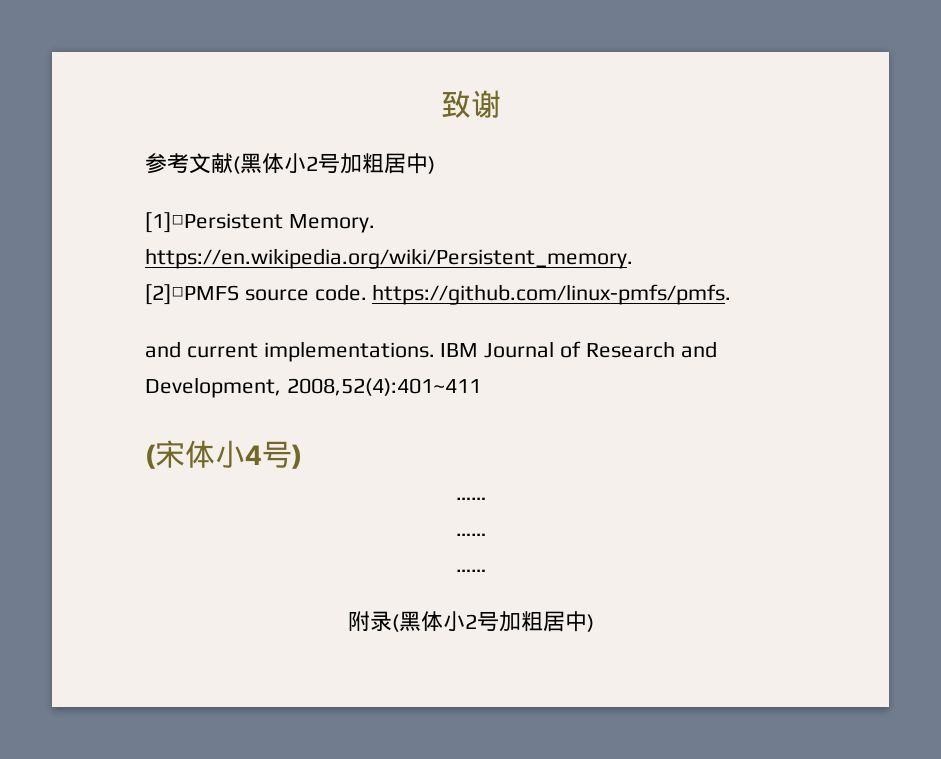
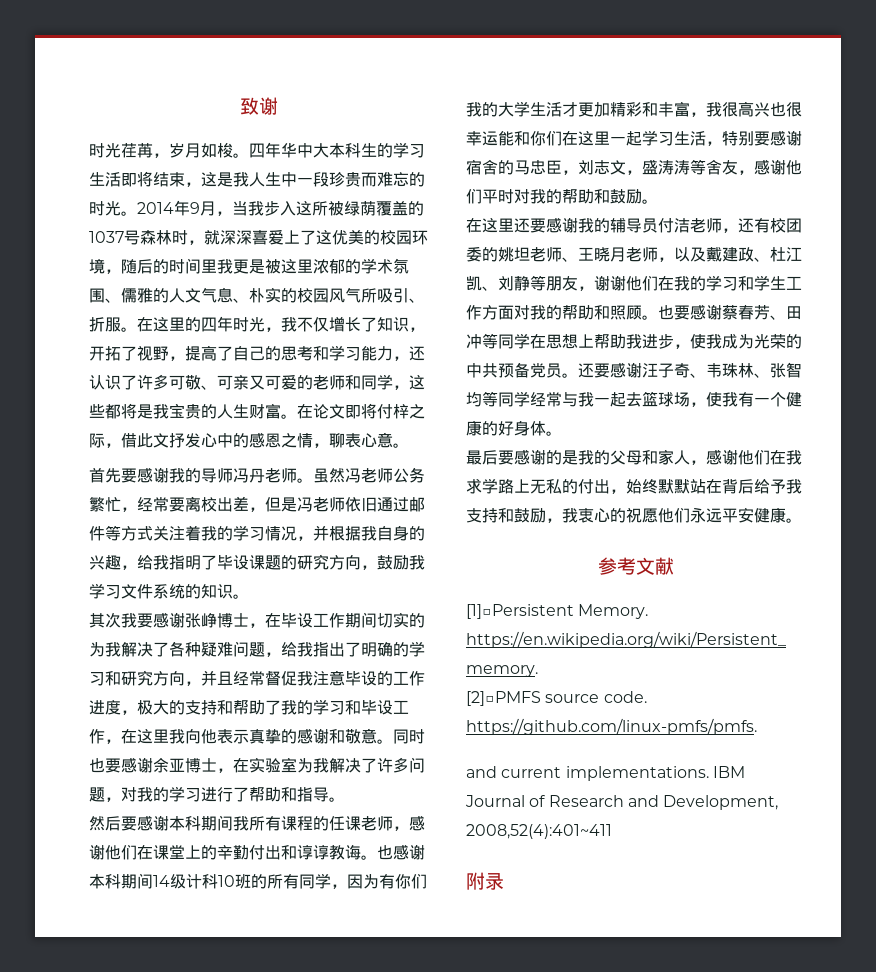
[145,153,435,174] 参考文献(黑体小2号加粗居中) -> [89,142,425,158] [89,171,425,187] [89,200,424,216] [89,230,428,245] [89,258,409,274] [89,287,425,303] [89,316,425,332] [89,345,425,361] [89,374,425,390] [89,403,425,419] [89,432,409,448] [89,467,425,483] [89,496,425,512] [89,525,425,541] [89,554,425,570] [89,583,249,599] [89,612,425,628] [89,641,425,657] [89,670,425,686] [89,699,409,715] [89,728,425,744] [89,757,425,773] [89,786,345,802] [89,815,425,831] [89,844,425,860] [89,873,427,889] [466,101,802,117] [466,130,802,146] [466,159,802,175] [466,189,658,204] [466,217,802,233] [466,247,802,262] [466,275,802,291] [466,304,802,320] [466,333,802,349] [466,362,802,378] [466,391,802,407] [466,420,562,436] [466,449,802,465] [466,478,802,494] [466,507,802,523] [597,557,674,575] 时光荏苒，岁月如梭。四年华中大本科生的学习生活即将结束，这是我人生中一段珍贵而难忘的时光。2014年9月，当我步入这所被绿荫覆盖的1037号森林时，就深深喜爱上了这优美的校园环境，随后的时间里我更是被这里浓郁的学术氛围、儒雅的人文气息、朴实的校园风气所吸引、折服。在这里的四年时光，我不仅增长了知识，开拓了视野，提高了自己的思考和学习能力，还认识了许多可敬、可亲又可爱的老师和同学，这些都将是我宝贵的人生财富。在论文即将付梓之际，借此文抒发心中的感恩之情，聊表心意。 // 首先要感谢我的导师冯丹老师。虽然冯老师公务繁忙，经常要离校出差，但是冯老师依旧通过邮件等方式关注着我的学习情况，并根据我自身的兴趣，给我指明了毕设课题的研究方向，鼓励我学习文件系统的知识。 // 其次我要感谢张峥博士，在毕设工作期间切实的为我解决了各种疑难问题，给我指出了明确的学习和研究方向，并且经常督促我注意毕设的工作进度，极大的支持和帮助了我的学习和毕设工作，在这里我向他表示真挚的感谢和敬意。同时也要感谢余亚博士，在实验室为我解决了许多问题，对我的学习进行了帮助和指导。 // 然后要感谢本科期间我所有课程的任课老师，感谢他们在课堂上的辛勤付出和谆谆教诲。也感谢本科期间14级计科10班的所有同学，因为有你们我的大学生活才更加精彩和丰富，我很高兴也很幸运能和你们在这里一起学习生活，特别要感谢宿舍的马忠臣，刘志文，盛涛涛等舍友，感谢他们平时对我的帮助和鼓励。 // 在这里还要感谢我的辅导员付洁老师，还有校团委的姚坦老师、王晓月老师，以及戴建政、杜江凯、刘静等朋友，谢谢他们在我的学习和学生工作方面对我的帮助和照顾。也要感谢蔡春芳、田冲等同学在思想上帮助我进步，使我成为光荣的中共预备党员。还要感谢汪子奇、韦珠林、张智均等同学经常与我一起去篮球场，使我有一个健康的好身体。 // 最后要感谢的是我的父母和家人，感谢他们在我求学路上无私的付出，始终默默站在背后给予我支持和鼓励，我衷心的祝愿他们永远平安健康。 // 参考文献
[145,440,302,469] [455,497,486,500] [455,533,486,536] [455,569,486,572] [347,611,594,632] (宋体小4号) // …… // …… // …… // 附录(黑体小2号加粗居中) -> [466,872,504,890] 附录

